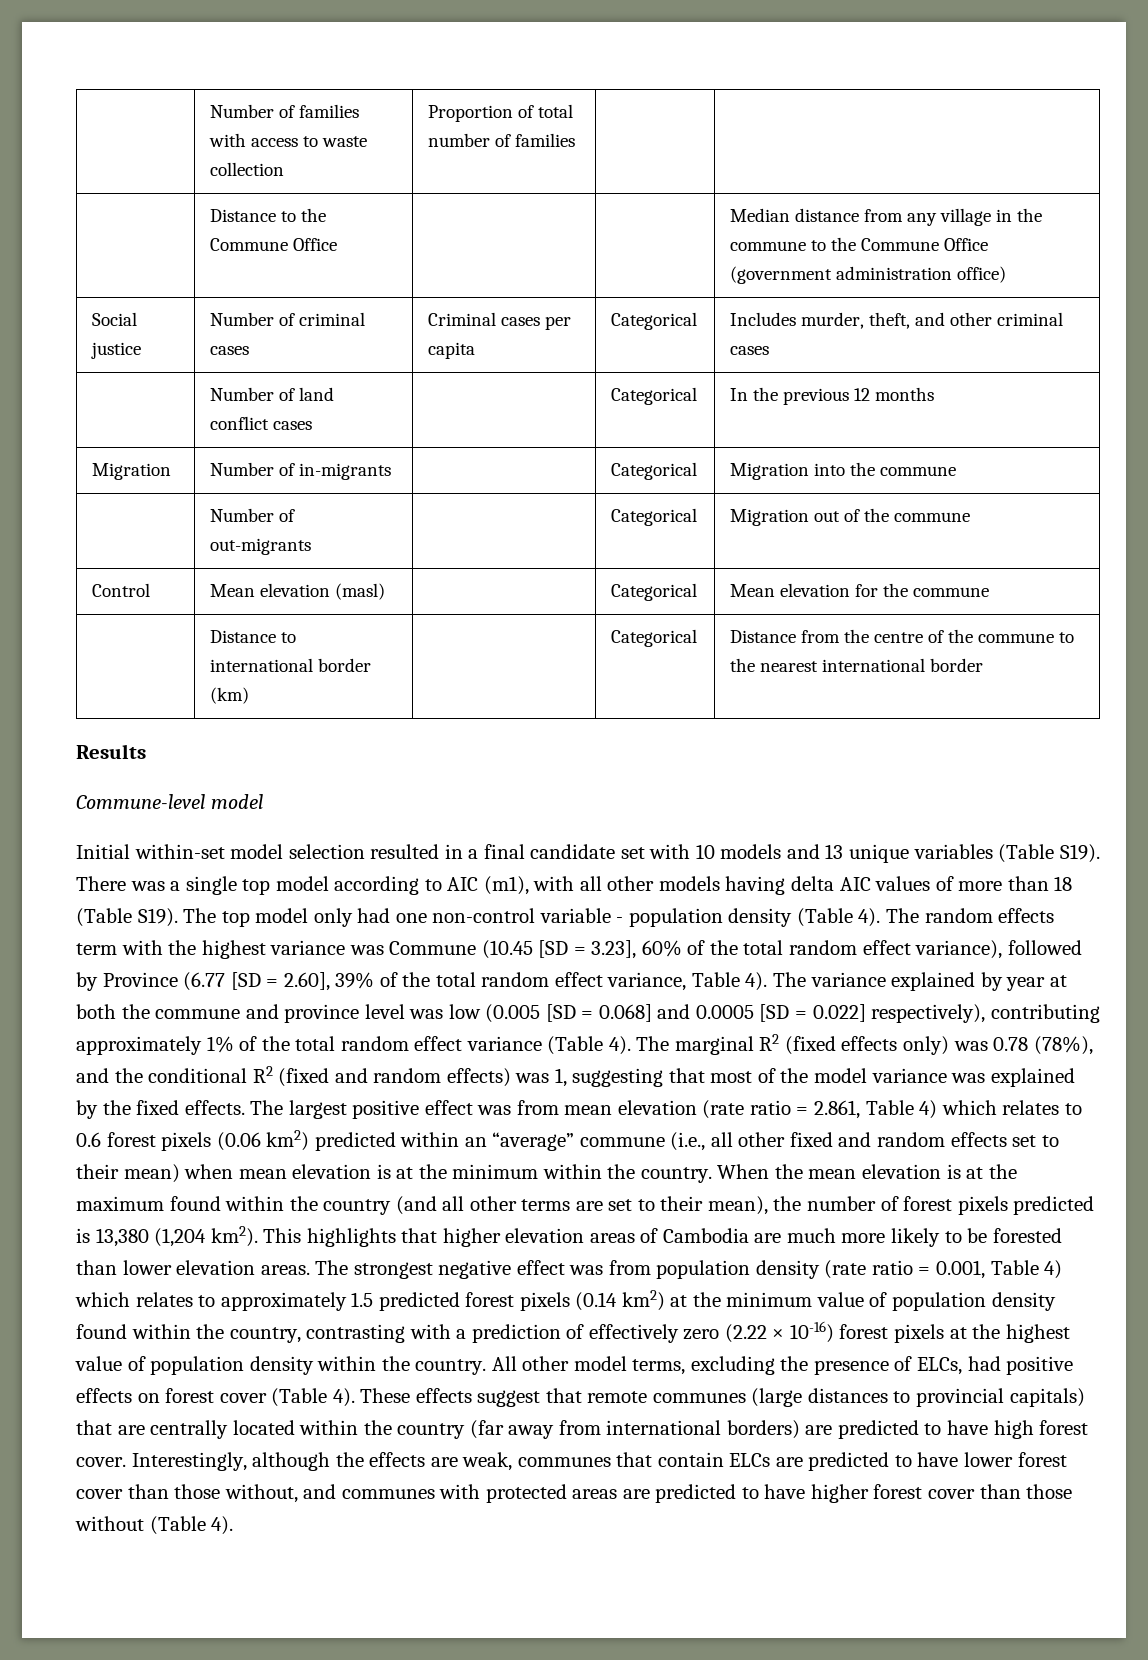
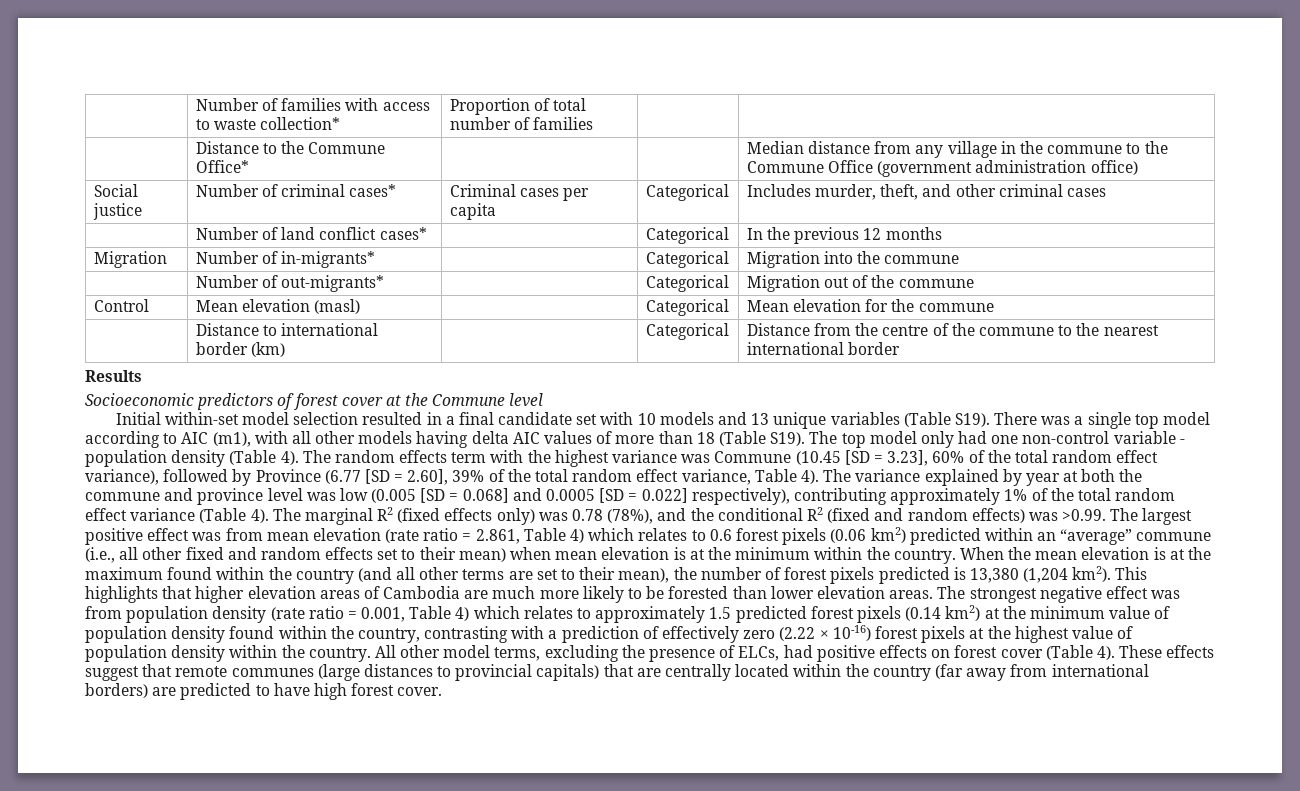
[210,162,285,176] collection -> [260,117,341,130] collection*
[293,238,338,251] Office -> [195,160,249,173] Office*
[210,346,250,355] cases -> [349,184,397,197] cases*
[273,421,313,430] cases -> [379,227,427,240] cases*
[299,463,392,480] in-migrants -> [281,251,376,268] in-migrants*
[210,538,312,555] out-migrants -> [281,275,385,292] out-migrants*
[76,794,263,809] Commune-level model -> [85,393,544,410] Socioeconomic predictors of forest cover at the Commune level
[554,1068,1075,1087] [76,1100,245,1119] 1, suggesting that most of the model variance was explained by the fixed effects. -> [1062,509,1107,521] >0.99.
[131,1452,1067,1471] [76,1484,1073,1503] [75,1516,234,1535] Interestingly, although the effects are weak, communes that contain ELCs are predicted to have lower forest cover than those without, and communes with protected areas are predicted to have higher forest cover than those without (Table 4). -> (443, 691) none

